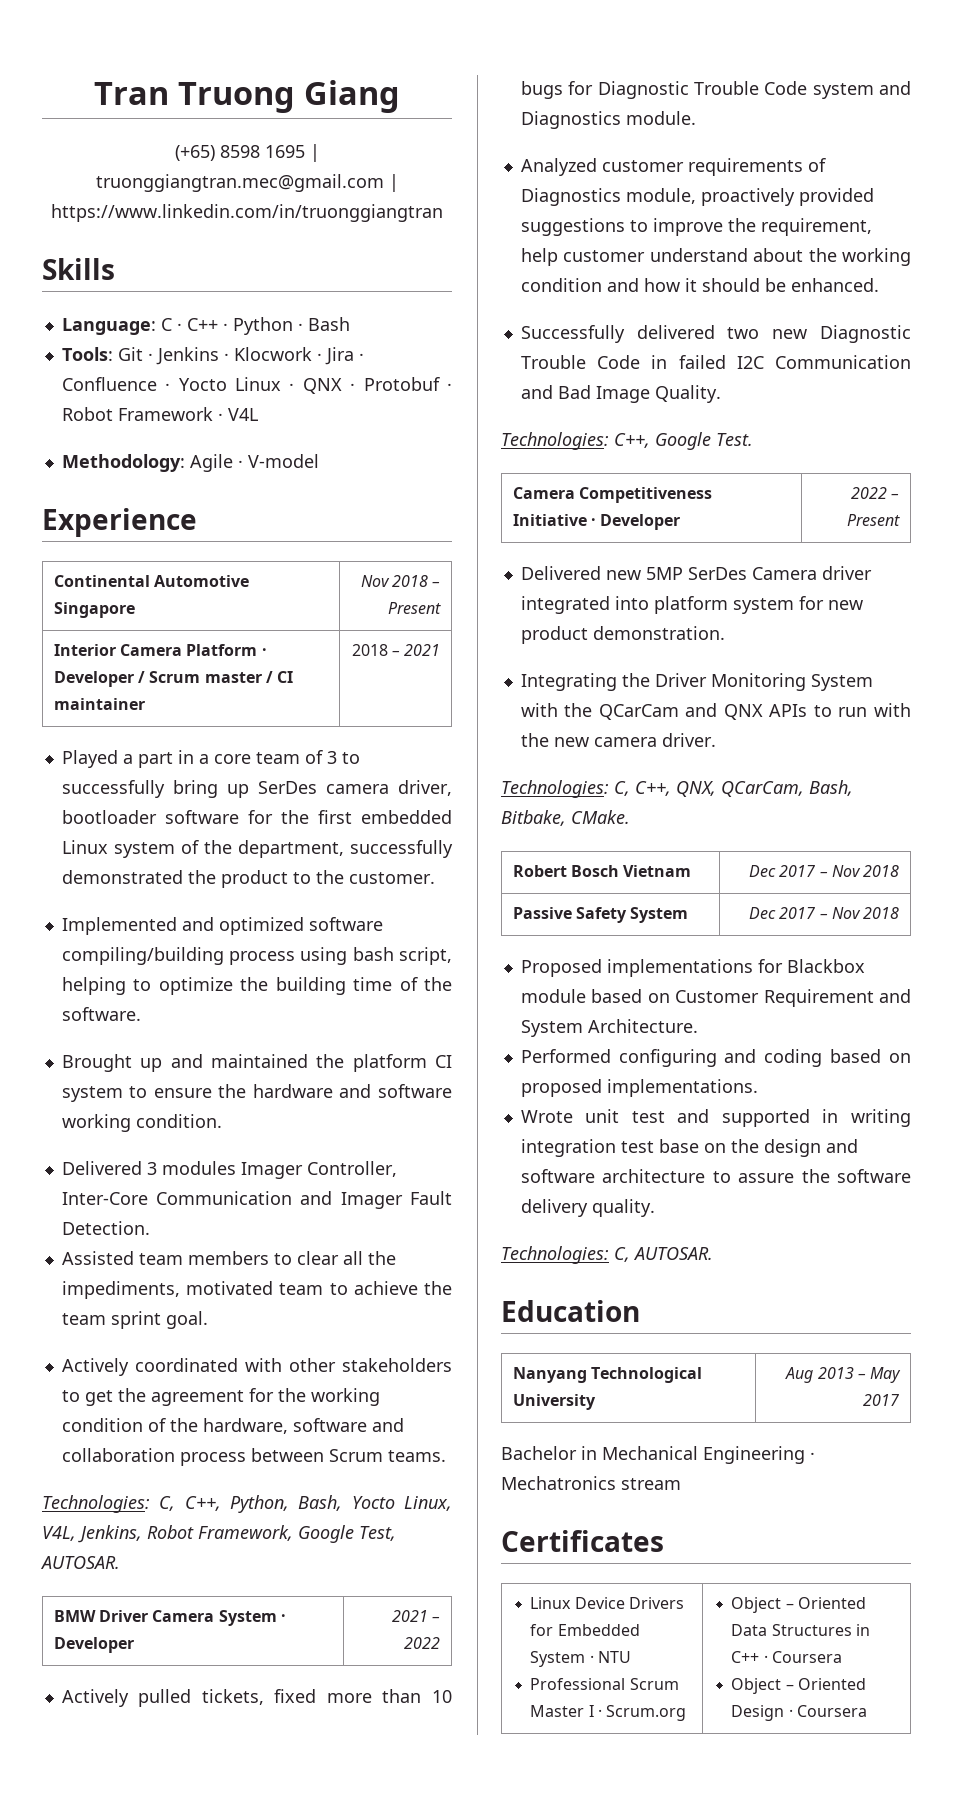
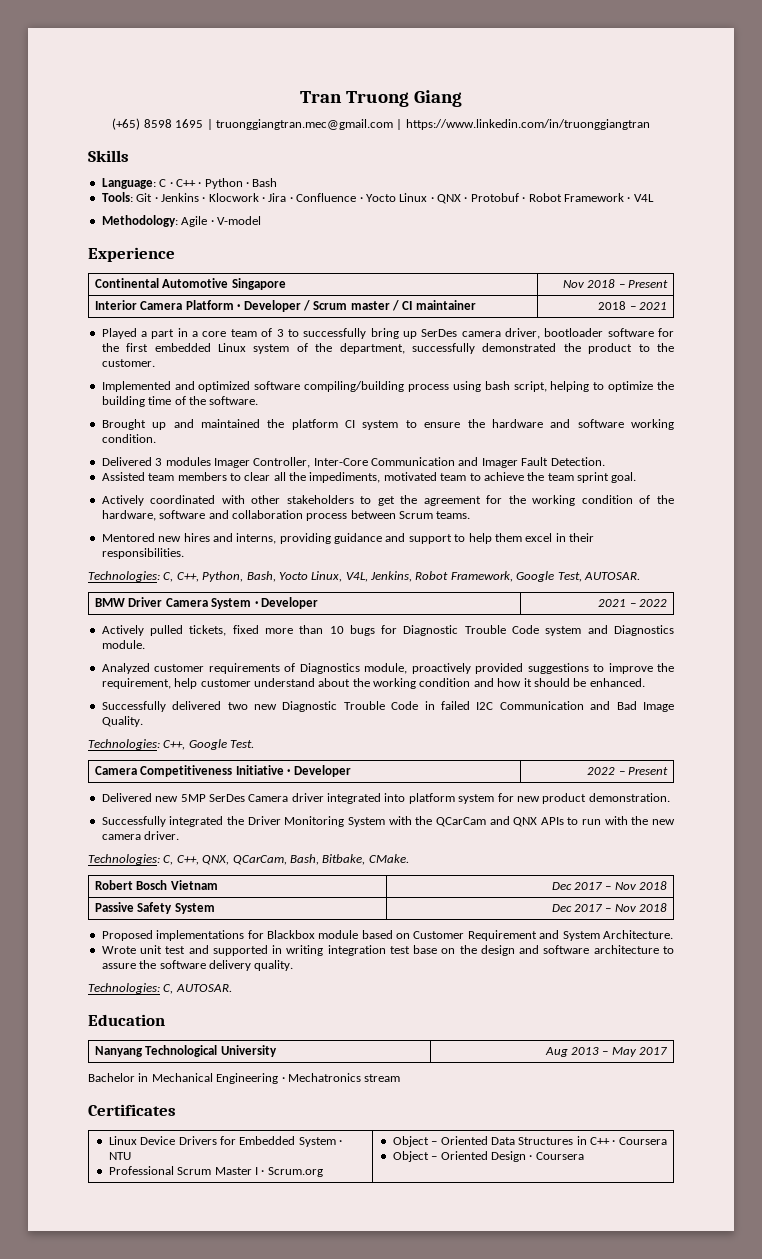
(446, 1456) none -> [101,533,594,544] [101,548,184,559] // Mentored new hires and interns, providing guidance and support to help them excel in their responsibilities.
[520,673,617,691] Integrating -> [101,816,224,827] Successfully integrated
[520,1049,911,1067] [520,1079,758,1097] // Performed configuring and coding based on proposed implementations. -> (673, 934) none

